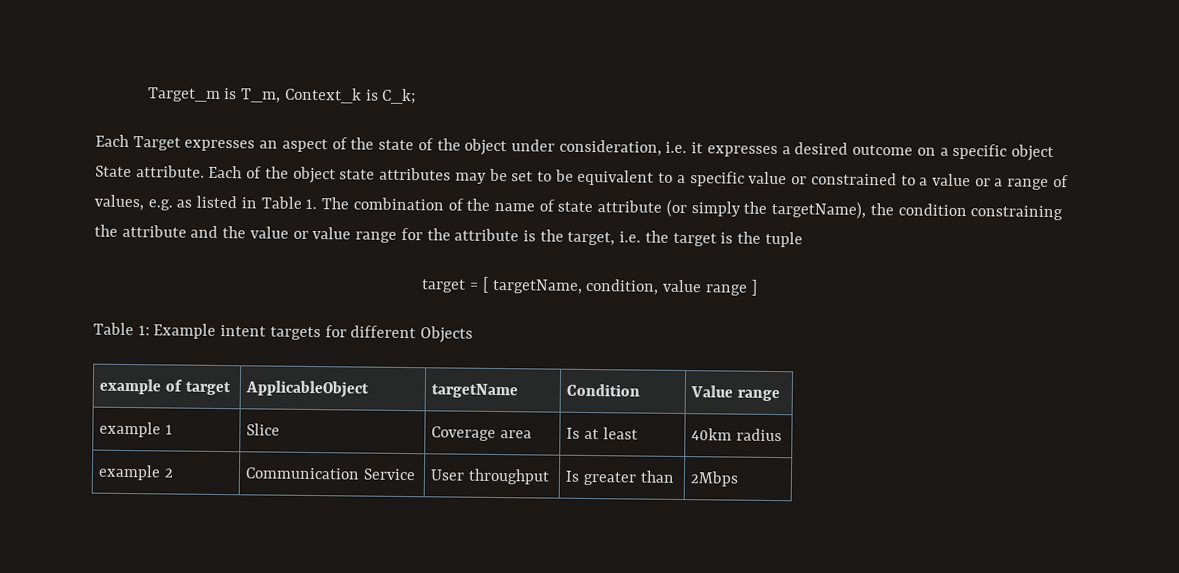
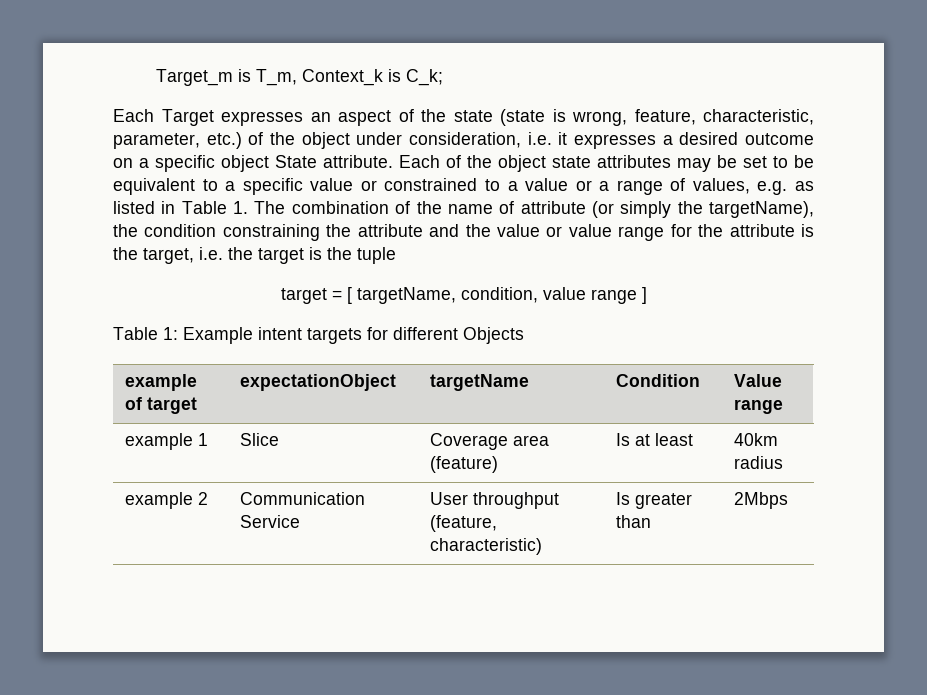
(415, 145) none -> [500,109,814,126] [113,132,242,149] (state is wrong, feature, characteristic, parameter, etc.)
[557,201,594,213] state -> (515, 207) none
[245,380,370,398] ApplicableObject -> [240,374,397,391] expectationObject
(532, 434) none -> [430,456,499,473] (feature)
(550, 476) none -> [430,515,498,532] [430,538,543,555] (feature, characteristic)

